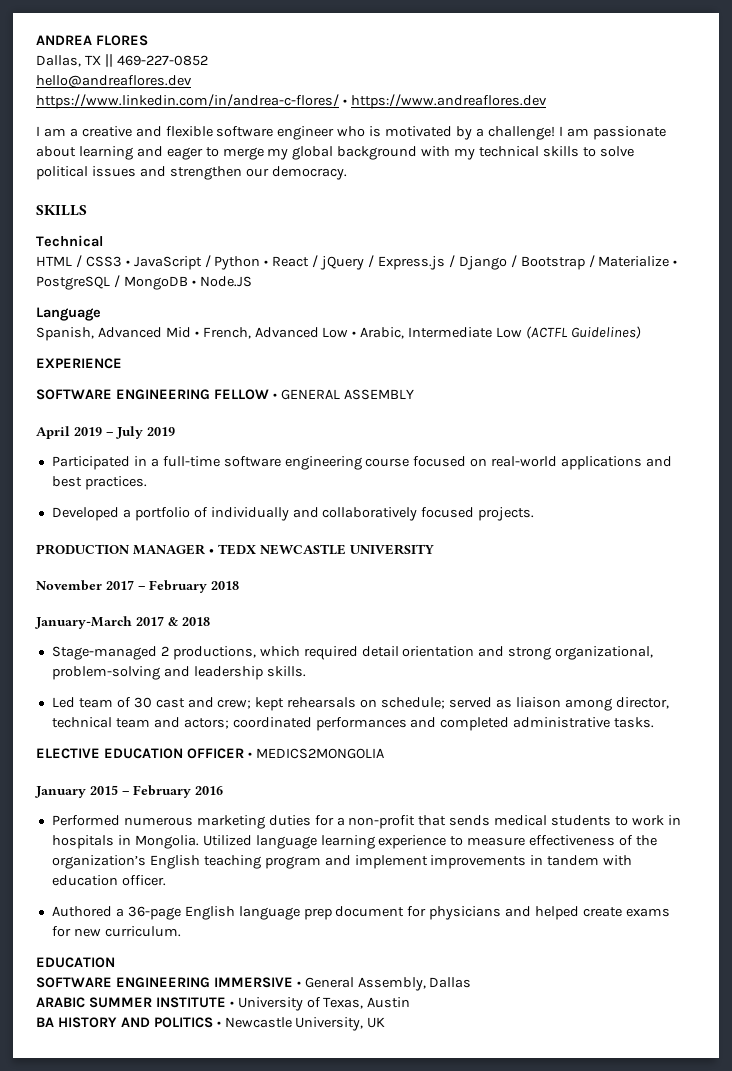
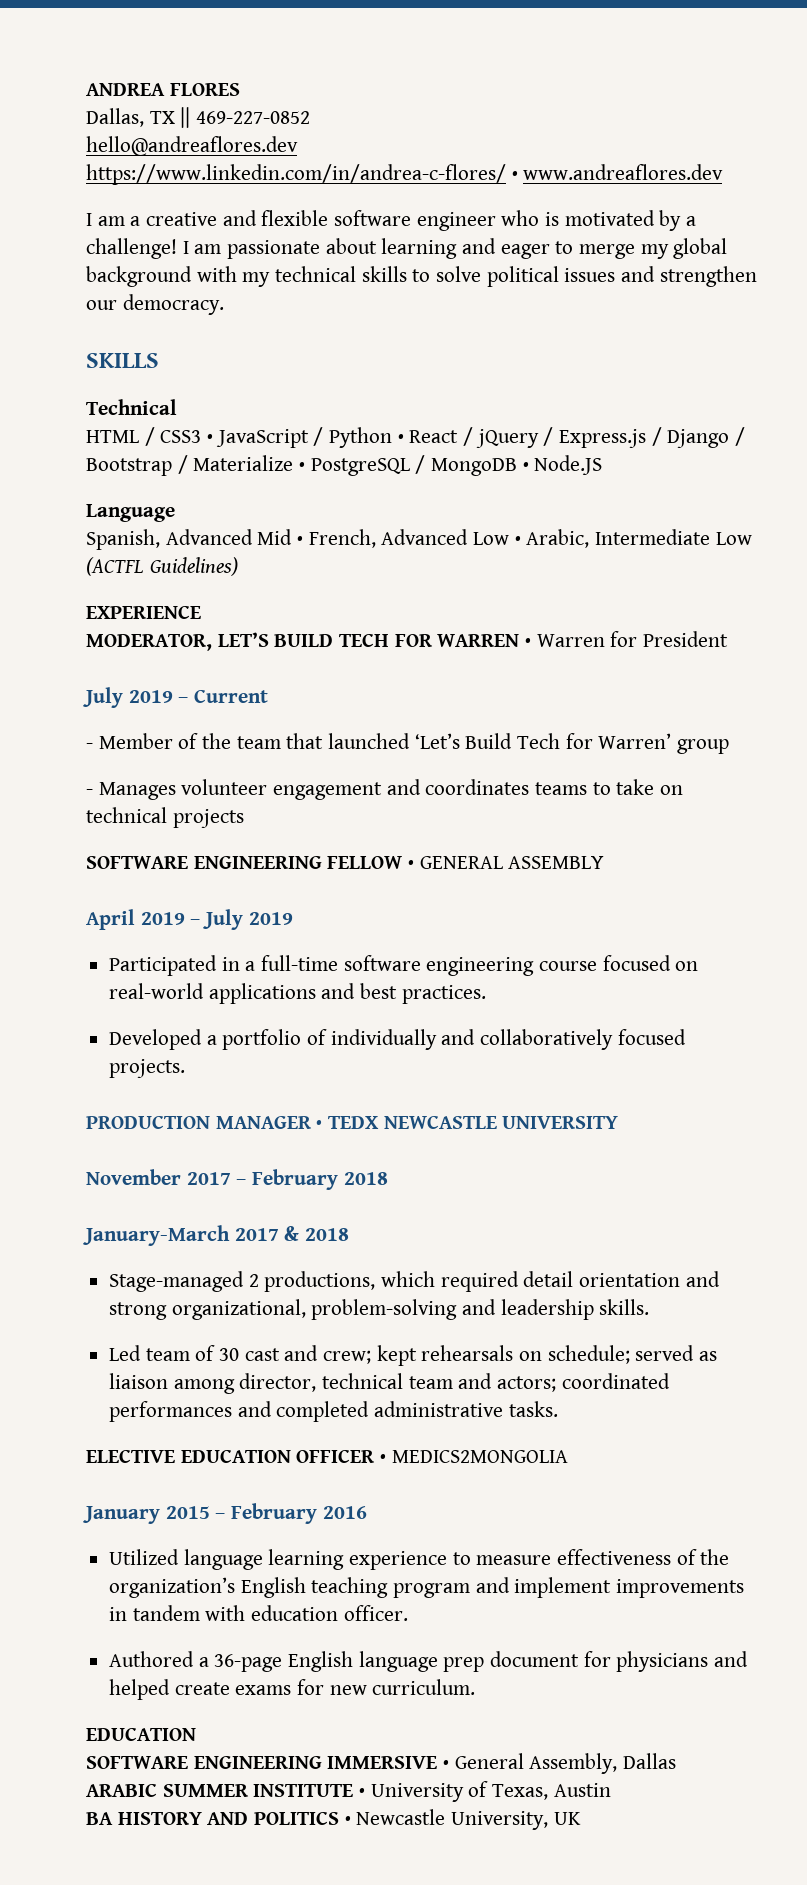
[350,94,547,109] https://www.andreaflores.dev -> [523,164,724,180] www.andreaflores.dev
(122, 363) none -> [86,631,729,651] [83,687,269,708] [86,733,730,754] [86,779,684,800] [86,807,244,828] // MODERATOR, LET’S BUILD TECH FOR WARREN • Warren for President // July 2019 – Current // - Member of the team that launched ‘Let’s Build Tech for Warren’ group // - Manages volunteer engagement and coordinates teams to take on technical projects
[51,815,681,829] [51,835,199,849] Performed numerous marketing duties for a non-profit that sends medical students to work in hospitals in Mongolia. -> (367, 1512) none

